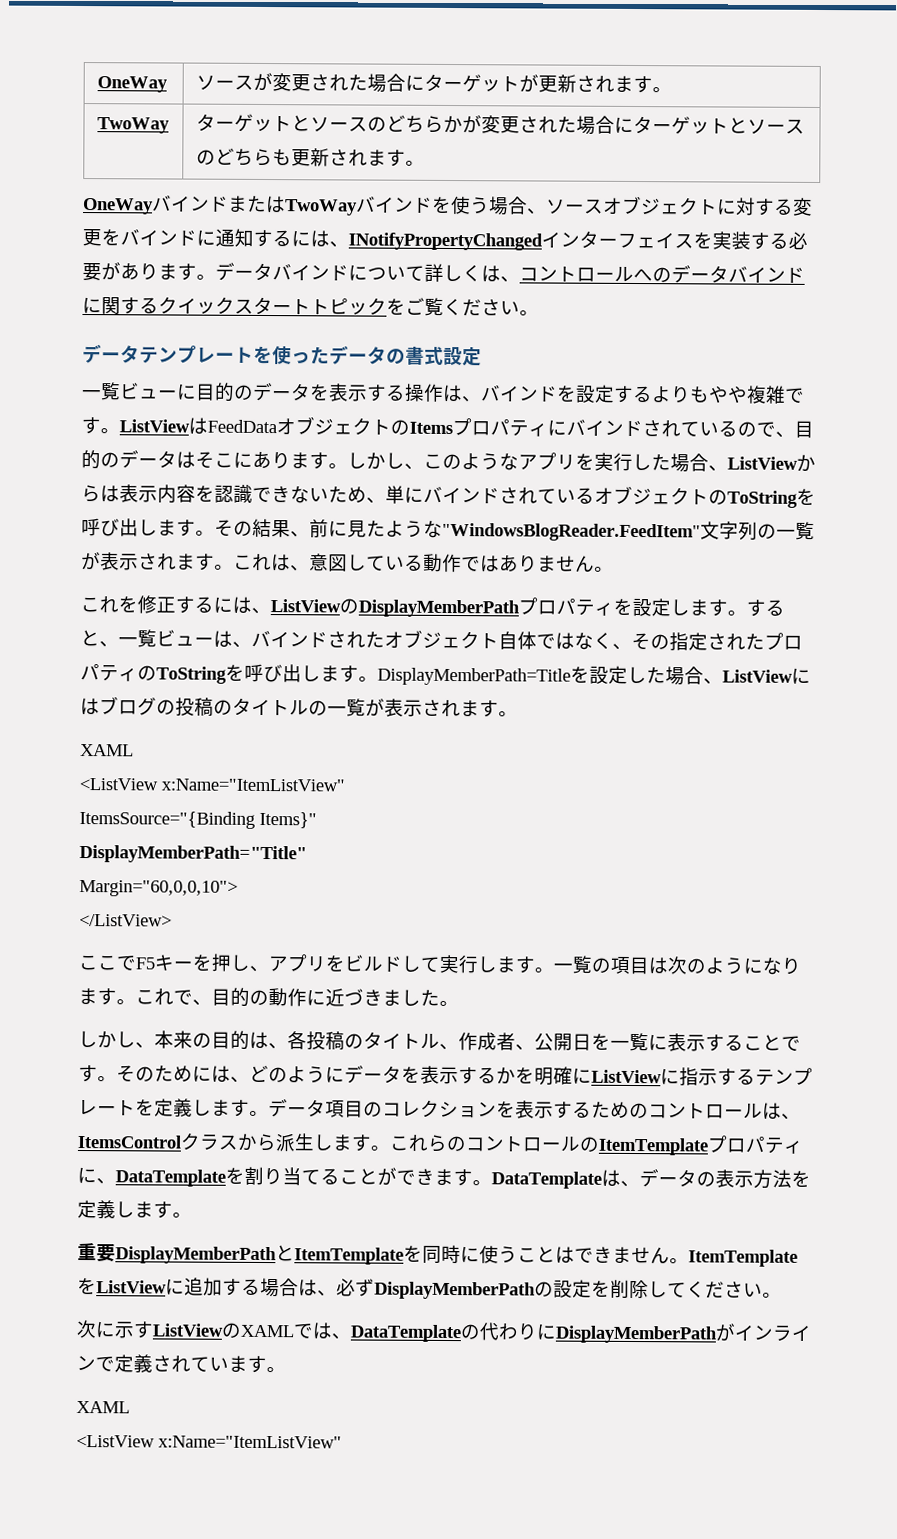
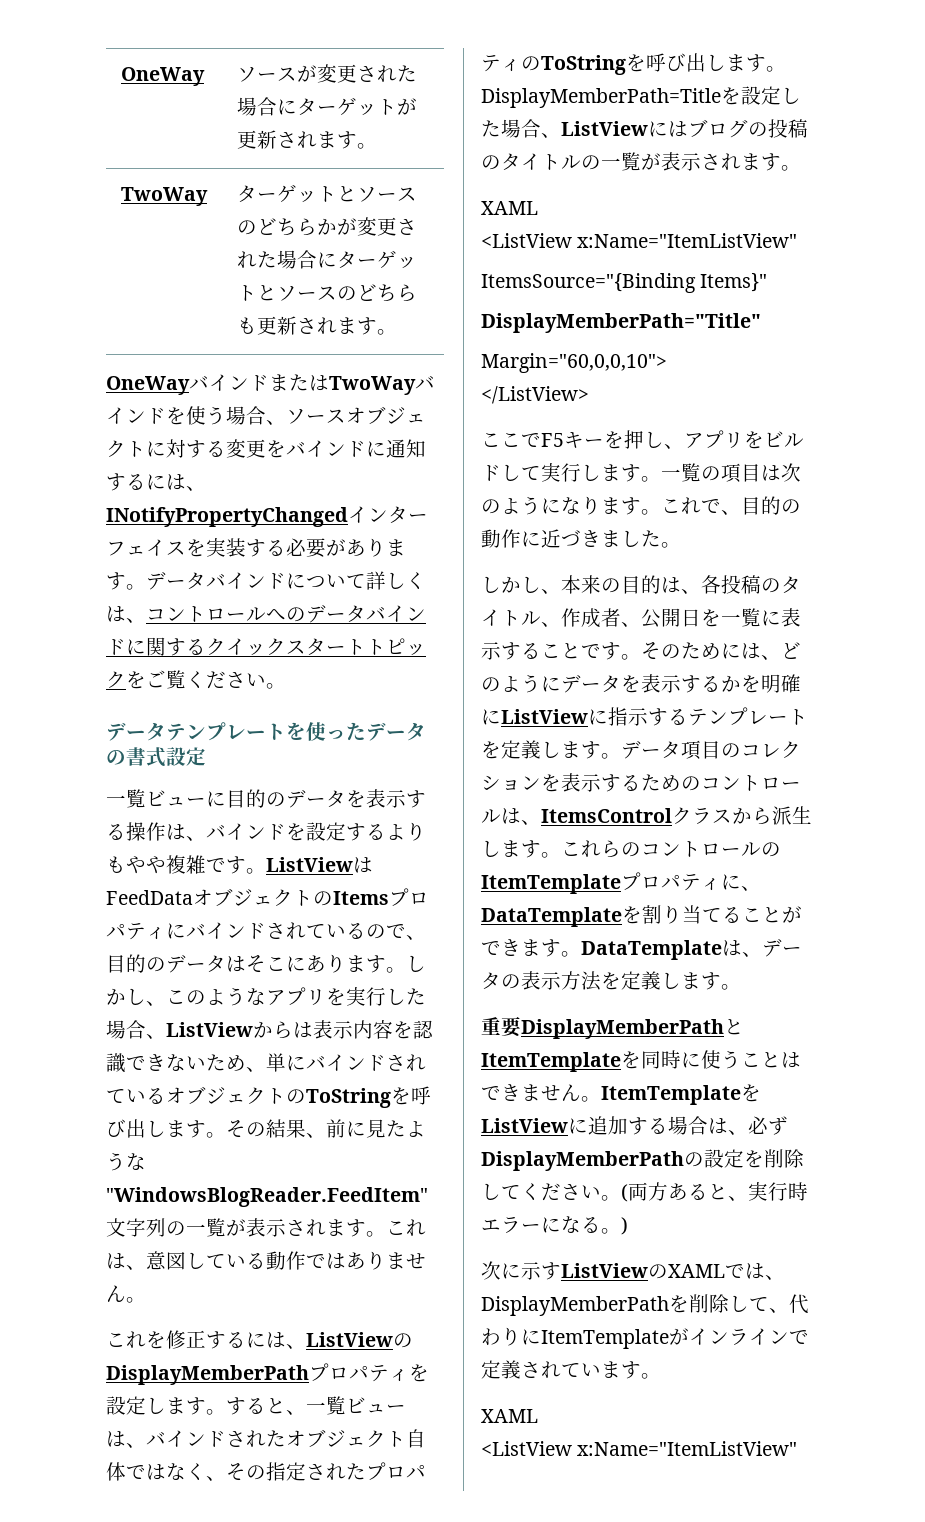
(782, 1295) none -> [621,1182,808,1202] [481,1216,628,1235] (両方あると、実行時エラーになる。)
[350,1324,480,1343] DataTemplateの -> [481,1294,789,1316] DisplayMemberPathを削除して、
[555,1325,717,1344] DisplayMemberPath -> [541,1329,669,1349] ItemTemplate

